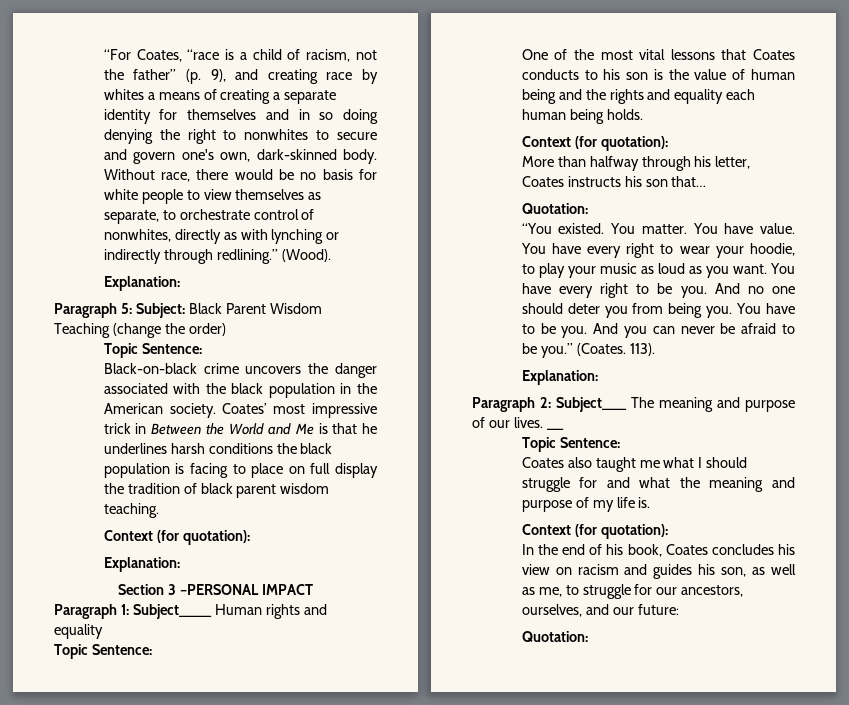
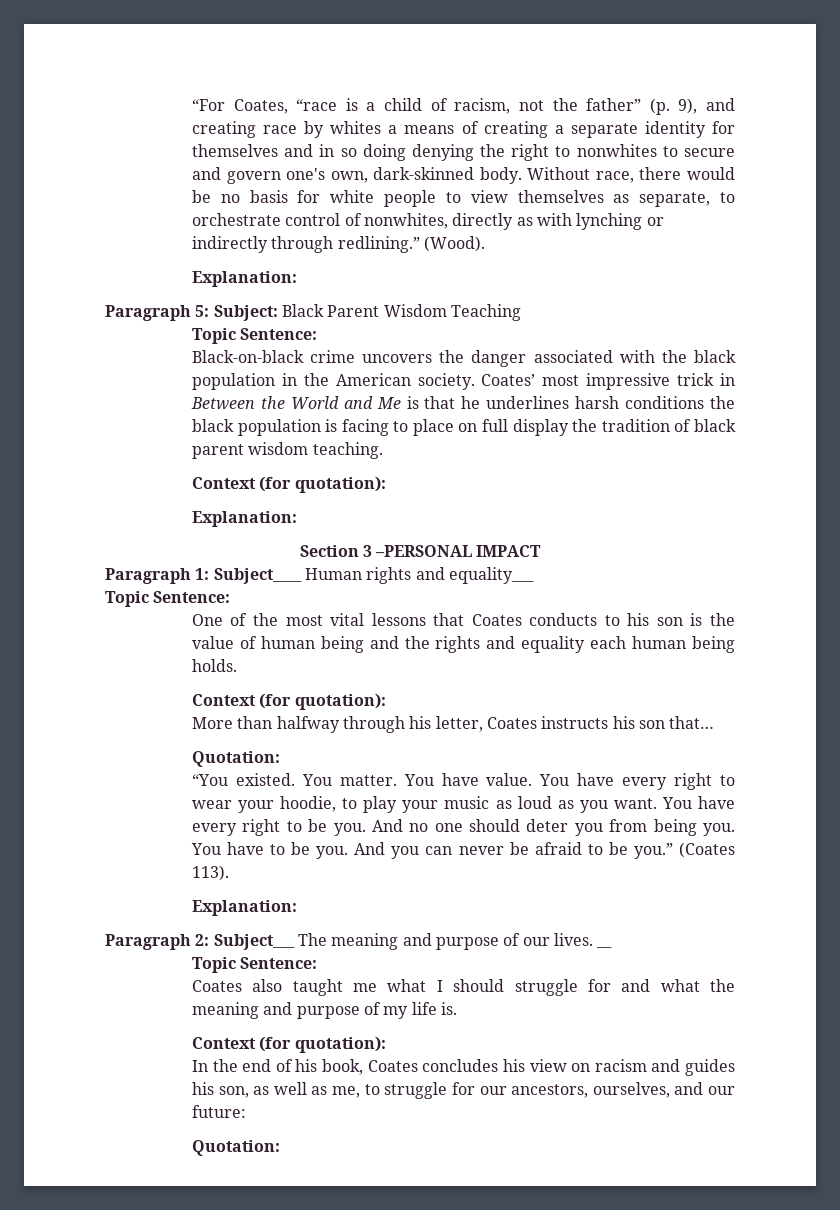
[112,323,226,338] (change the order) -> (521, 312) none
[54,624,103,639] equality -> [448,567,534,584] equality___
[576,343,626,356] (Coates. -> [679,842,735,858] (Coates

